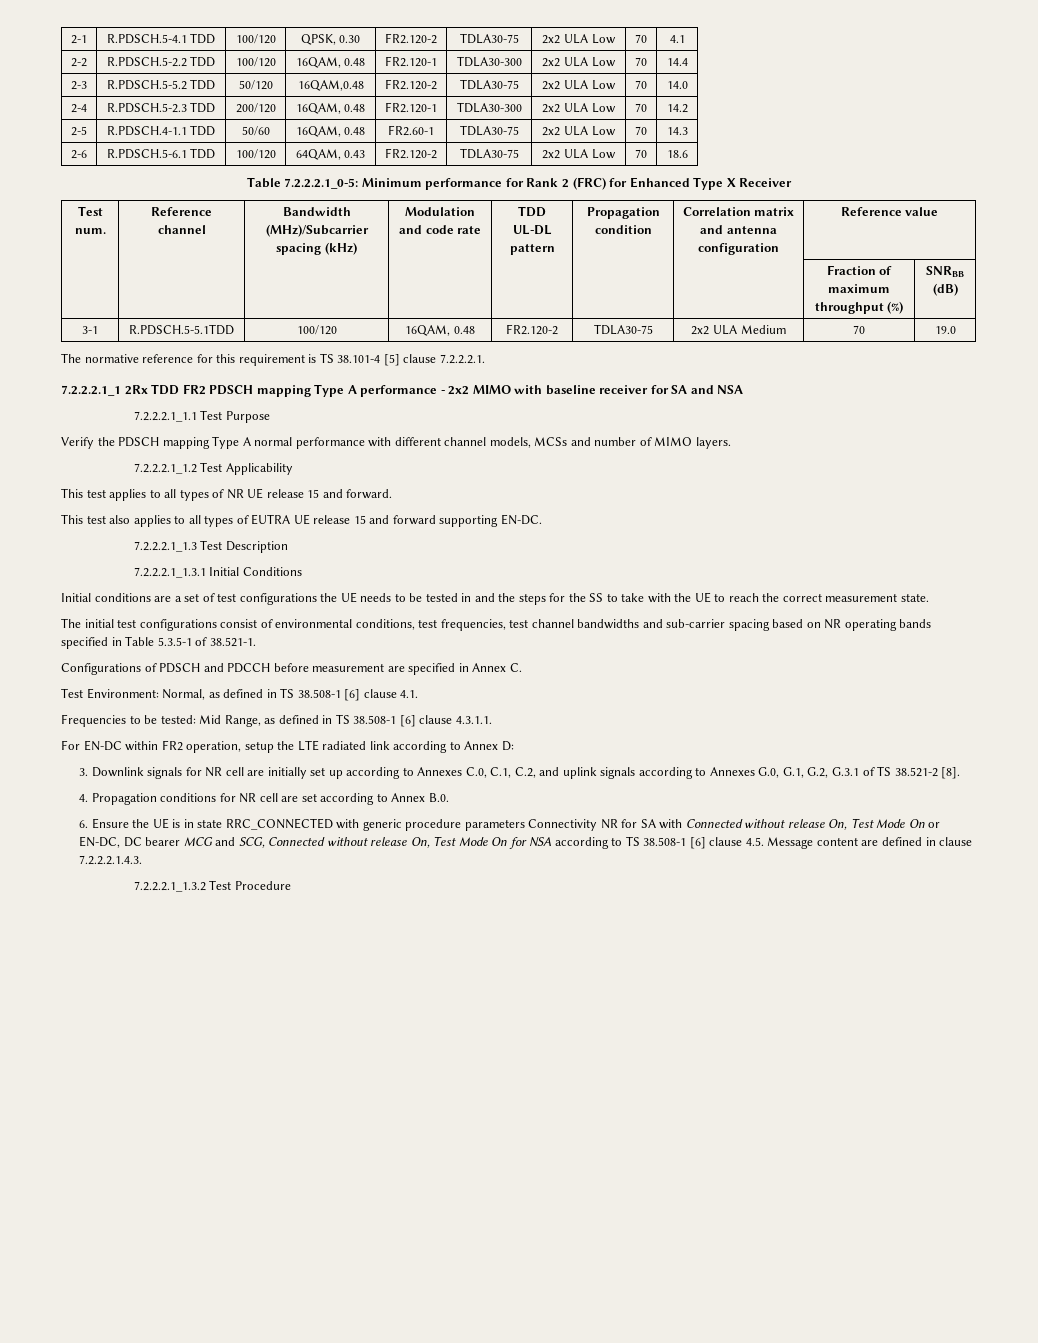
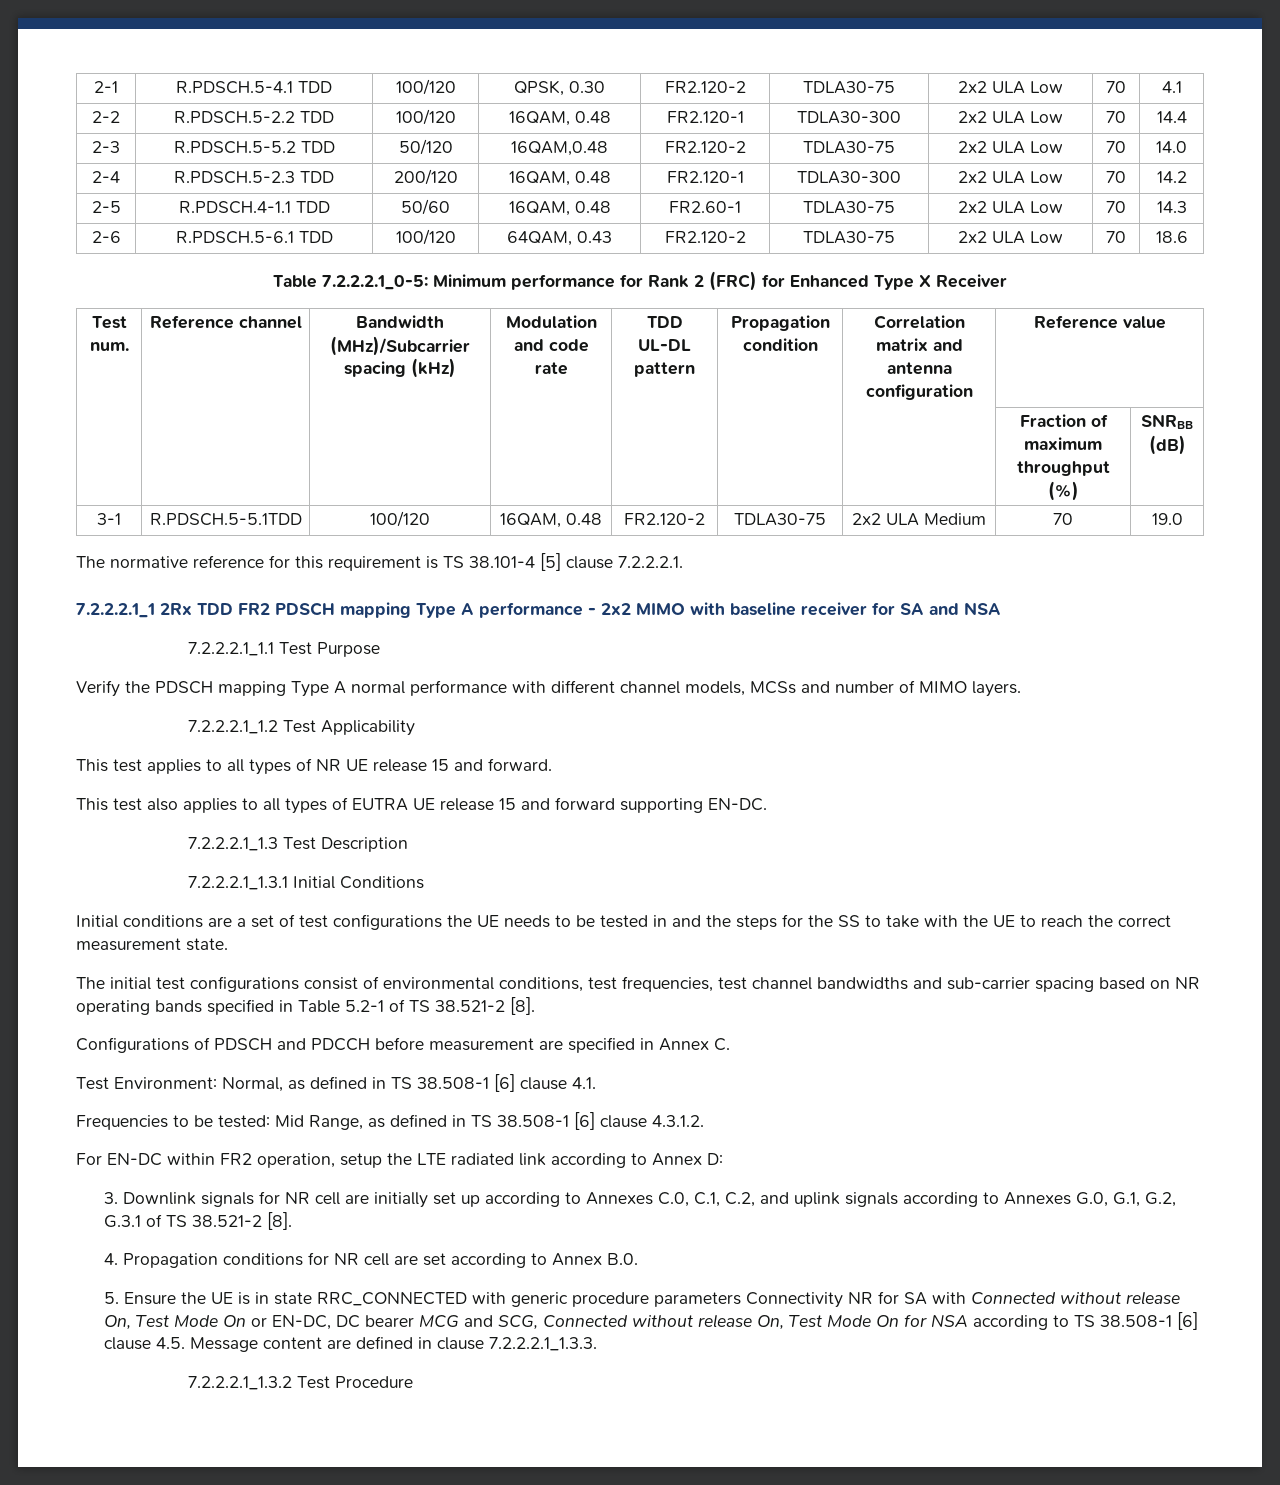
[157,637,256,647] 5.3.5-1 of 38.521-1. -> [345,997,535,1015] 5.2-1 of TS 38.521-2 [8].
[455,716,492,724] 4.3.1.1. -> [652,1115,704,1127] 4.3.1.2.
[79,820,89,828] 6. -> [104,1292,120,1304] 5.
[79,855,143,865] 7.2.2.2.1.4.3. -> [489,1337,598,1351] 7.2.2.2.1_1.3.3.

